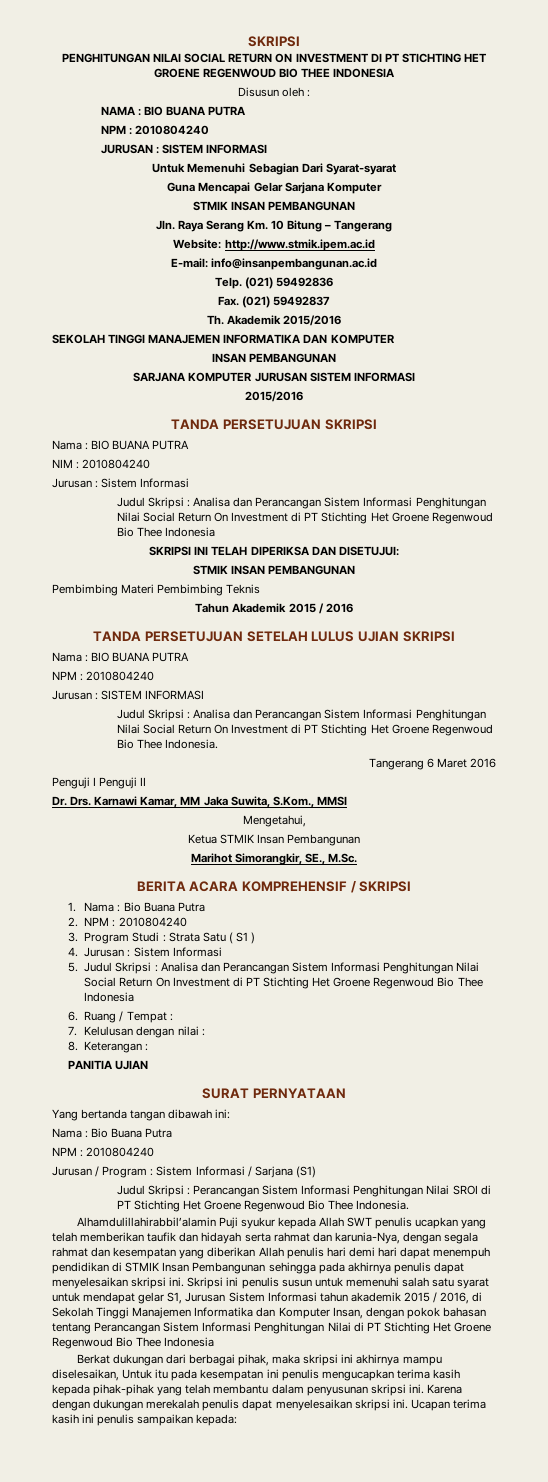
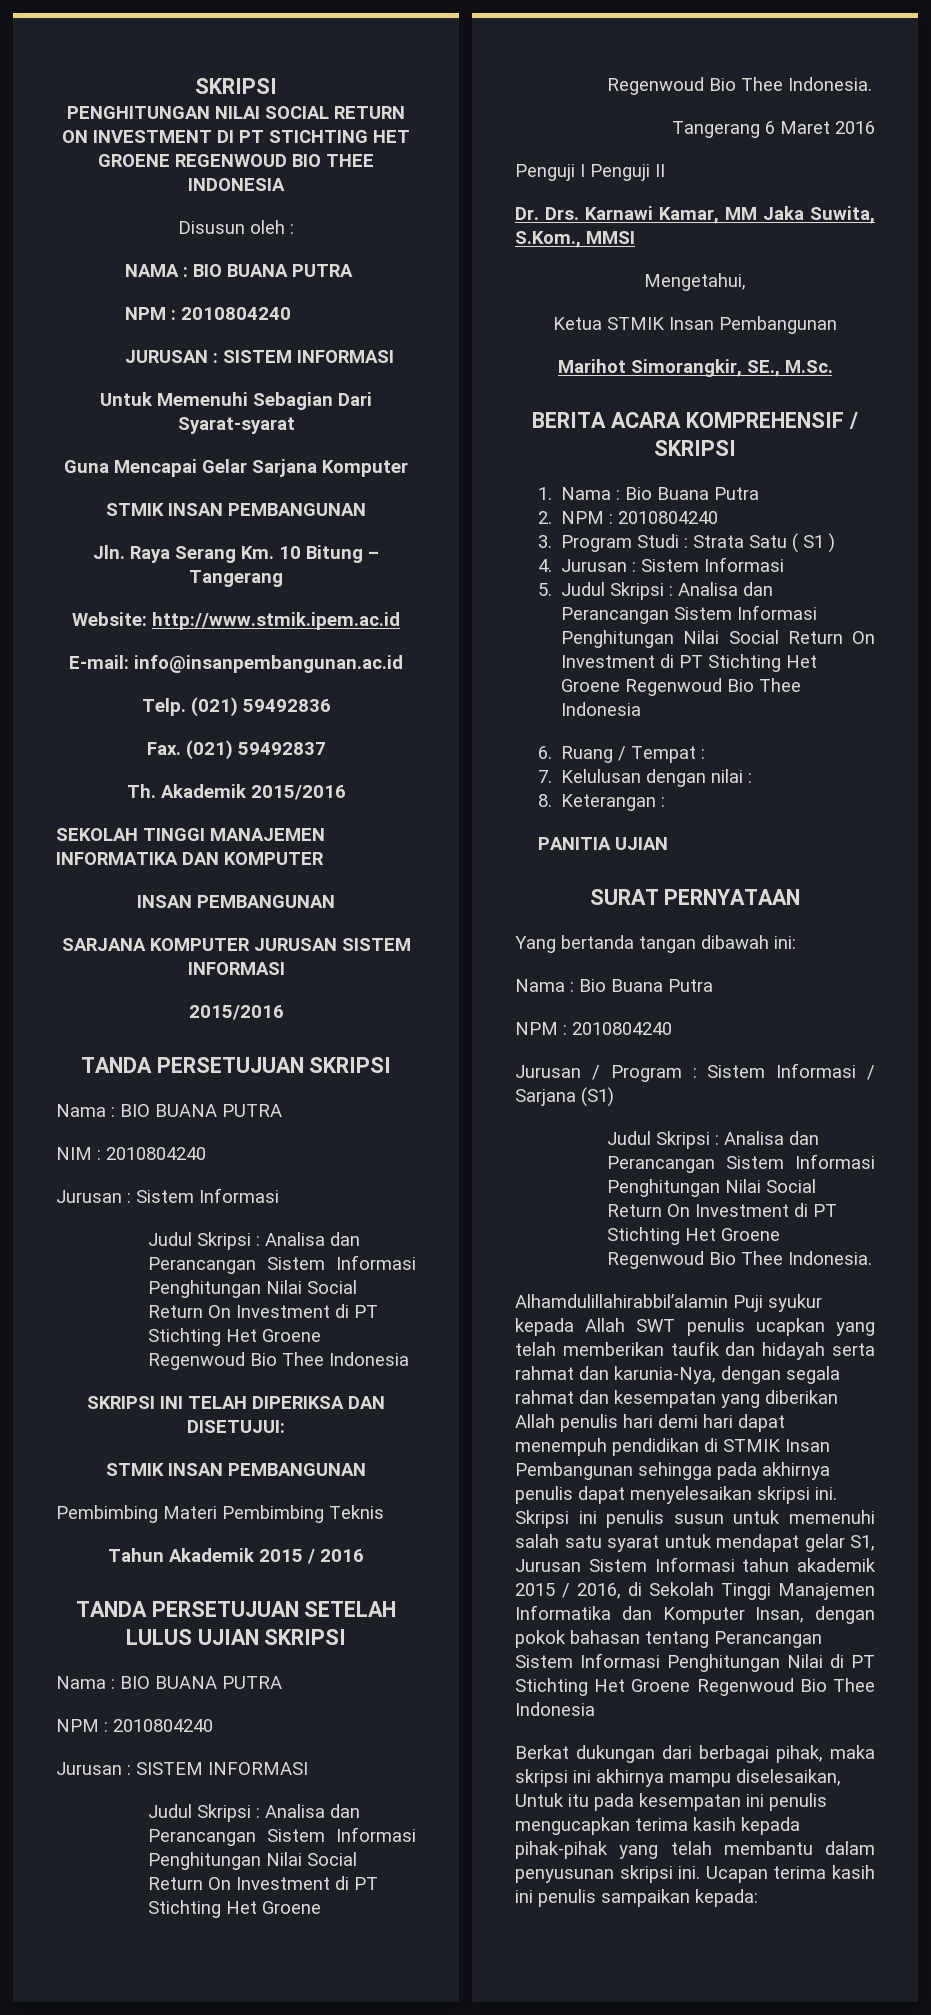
[193,1185,478,1197] Perancangan Sistem Informasi Penghitungan Nilai SROI -> [724,1131,820,1145] [607,1154,875,1173] [607,1179,817,1197] [607,1204,790,1217] Analisa dan Perancangan Sistem Informasi Penghitungan Nilai Social Return On Investment
[426,1384,462,1394] [52,1399,408,1411] Karena dengan dukungan merekalah penulis dapat menyelesaikan skripsi ini. -> (701, 1872) none

